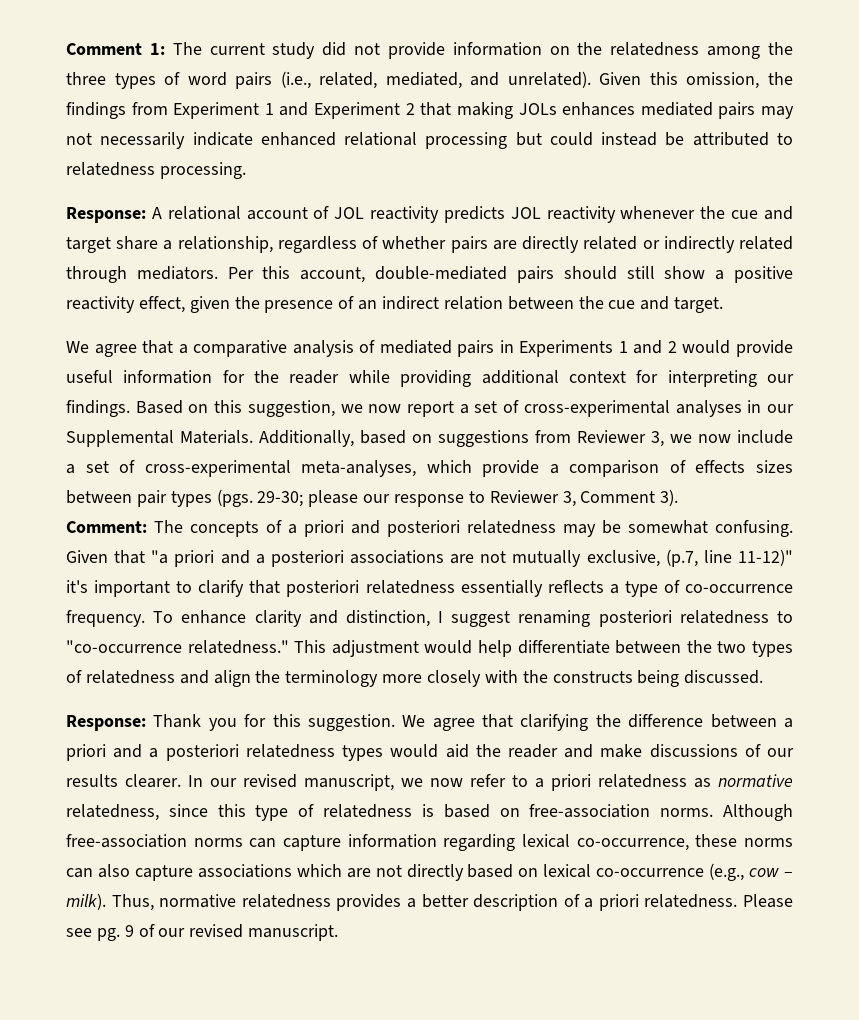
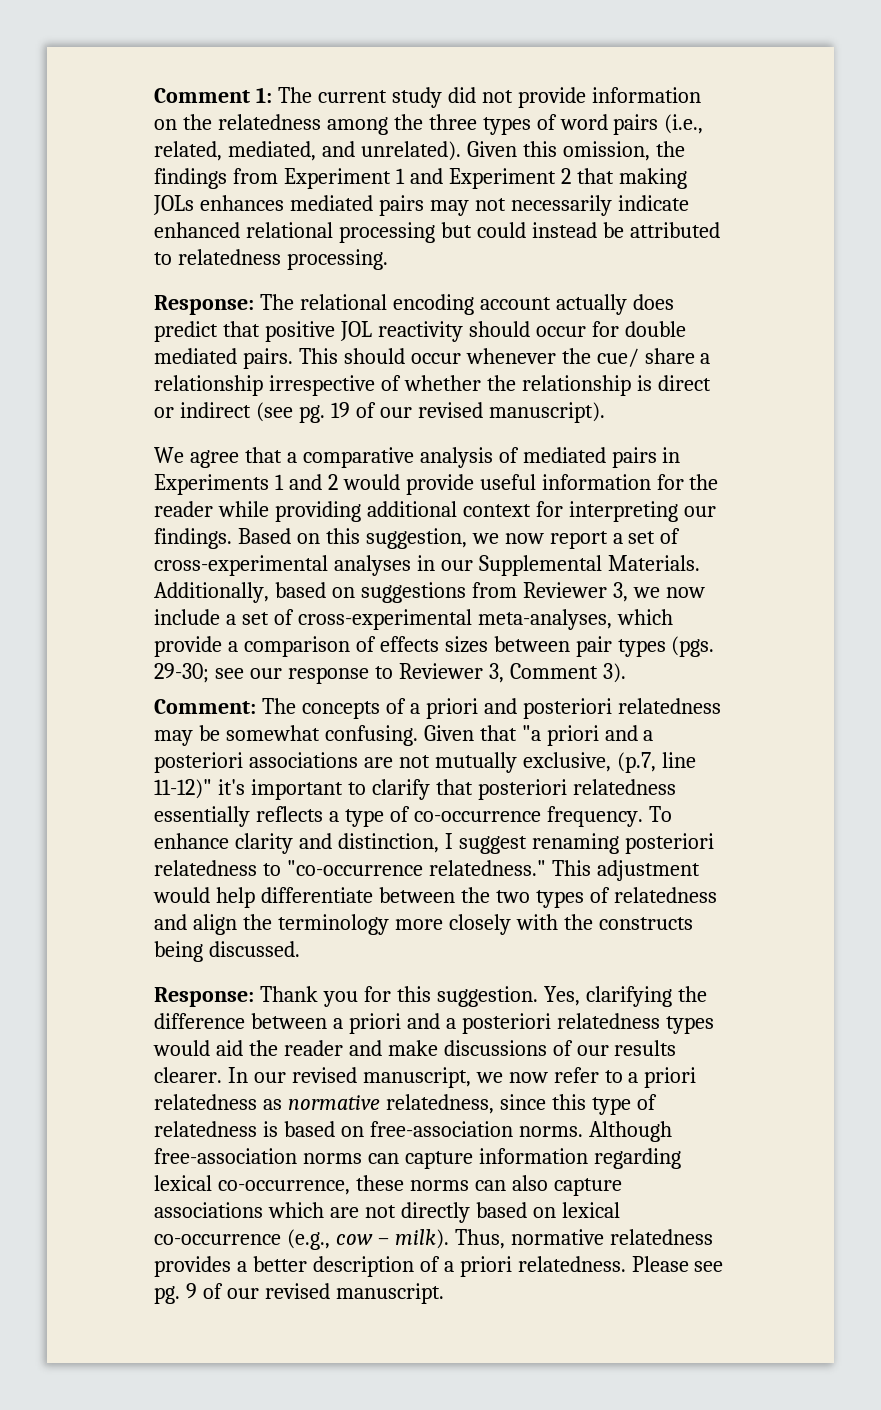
[151,206,793,223] [66,236,794,253] [66,266,794,283] [66,296,724,313] A relational account of JOL reactivity predicts JOL reactivity whenever the cue and target share a relationship, regardless of whether pairs are directly related or indirectly related through mediators. Per this account, double-mediated pairs should still show a positive reactivity effect, given the presence of an indirect relation between the cue and target. -> [259,294,674,315] [154,321,686,342] [154,348,711,369] [154,375,711,396] [154,402,605,423] The relational encoding account actually does predict that positive JOL reactivity should occur for double mediated pairs. This should occur whenever the cue/ share a relationship irrespective of whether the relationship is direct or indirect (see pg. 19 of our revised manuscript).
[308,490,359,507] please -> [214,668,244,679] see
[402,714,514,731] We agree that -> [543,986,580,1006] Yes,

